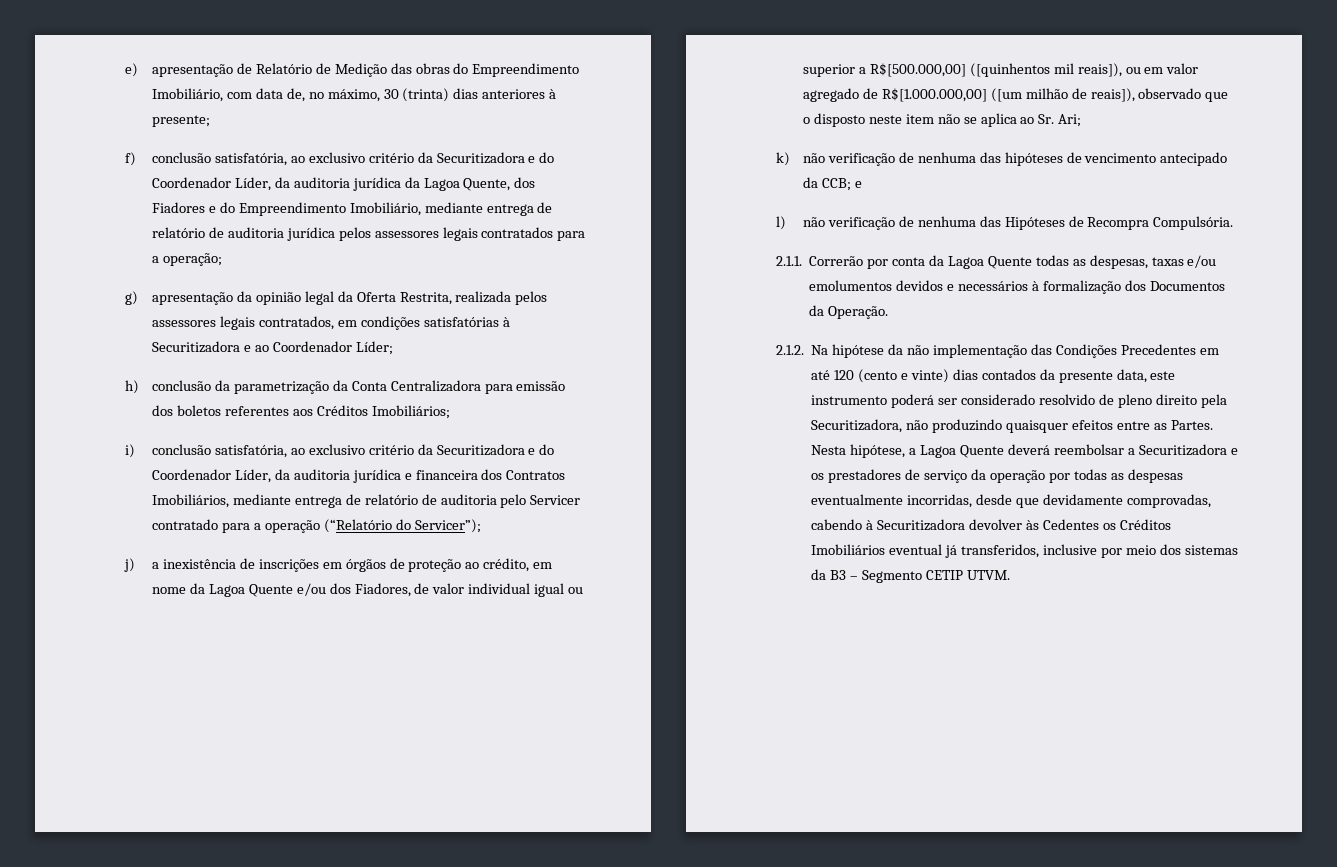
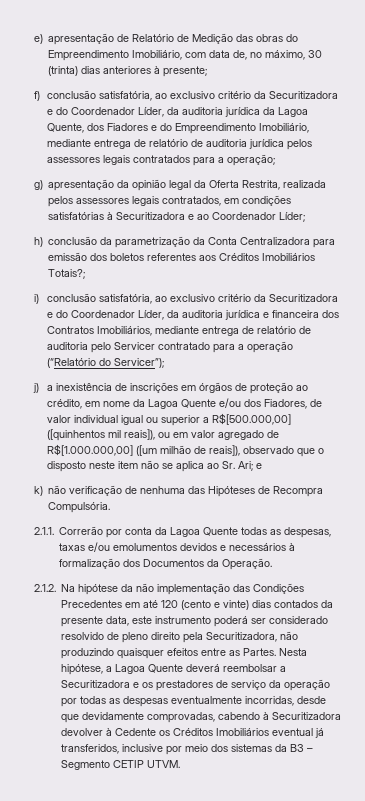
[371,405,450,419] Imobiliários; -> [262,253,316,261] [48,269,86,279] Imobiliários Totais?;
[776,152,1228,166] [803,177,851,191] // k) não verificação de nenhuma das hipóteses de vencimento antecipado da CCB; -> (253, 466) none
[776,216,787,230] l) -> [33,486,43,496] k)
[1025,519,1099,530] às Cedentes -> [106,728,157,736] à Cedente

